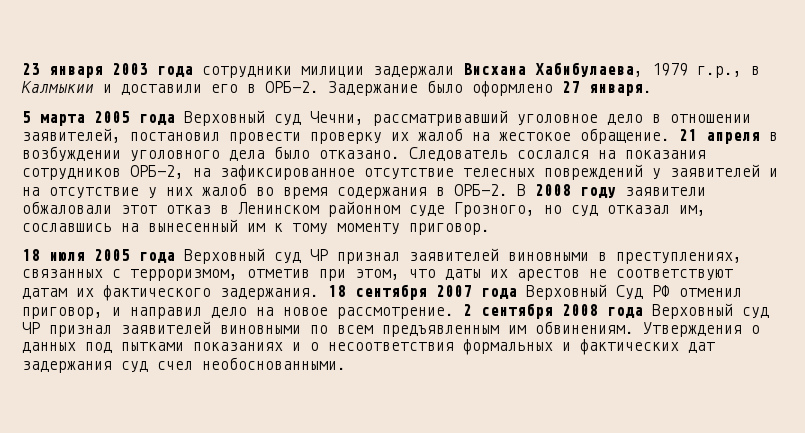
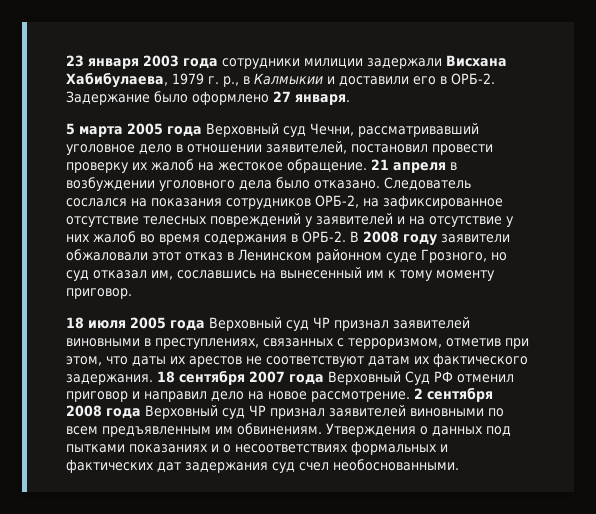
[697,66,742,78] г.р., -> [208,76,239,87] г. р.,
[22,307,103,319] приговор, -> [66,391,128,402] приговор
[328,342,454,351] несоответствия -> [235,444,348,453] несоответствиях

